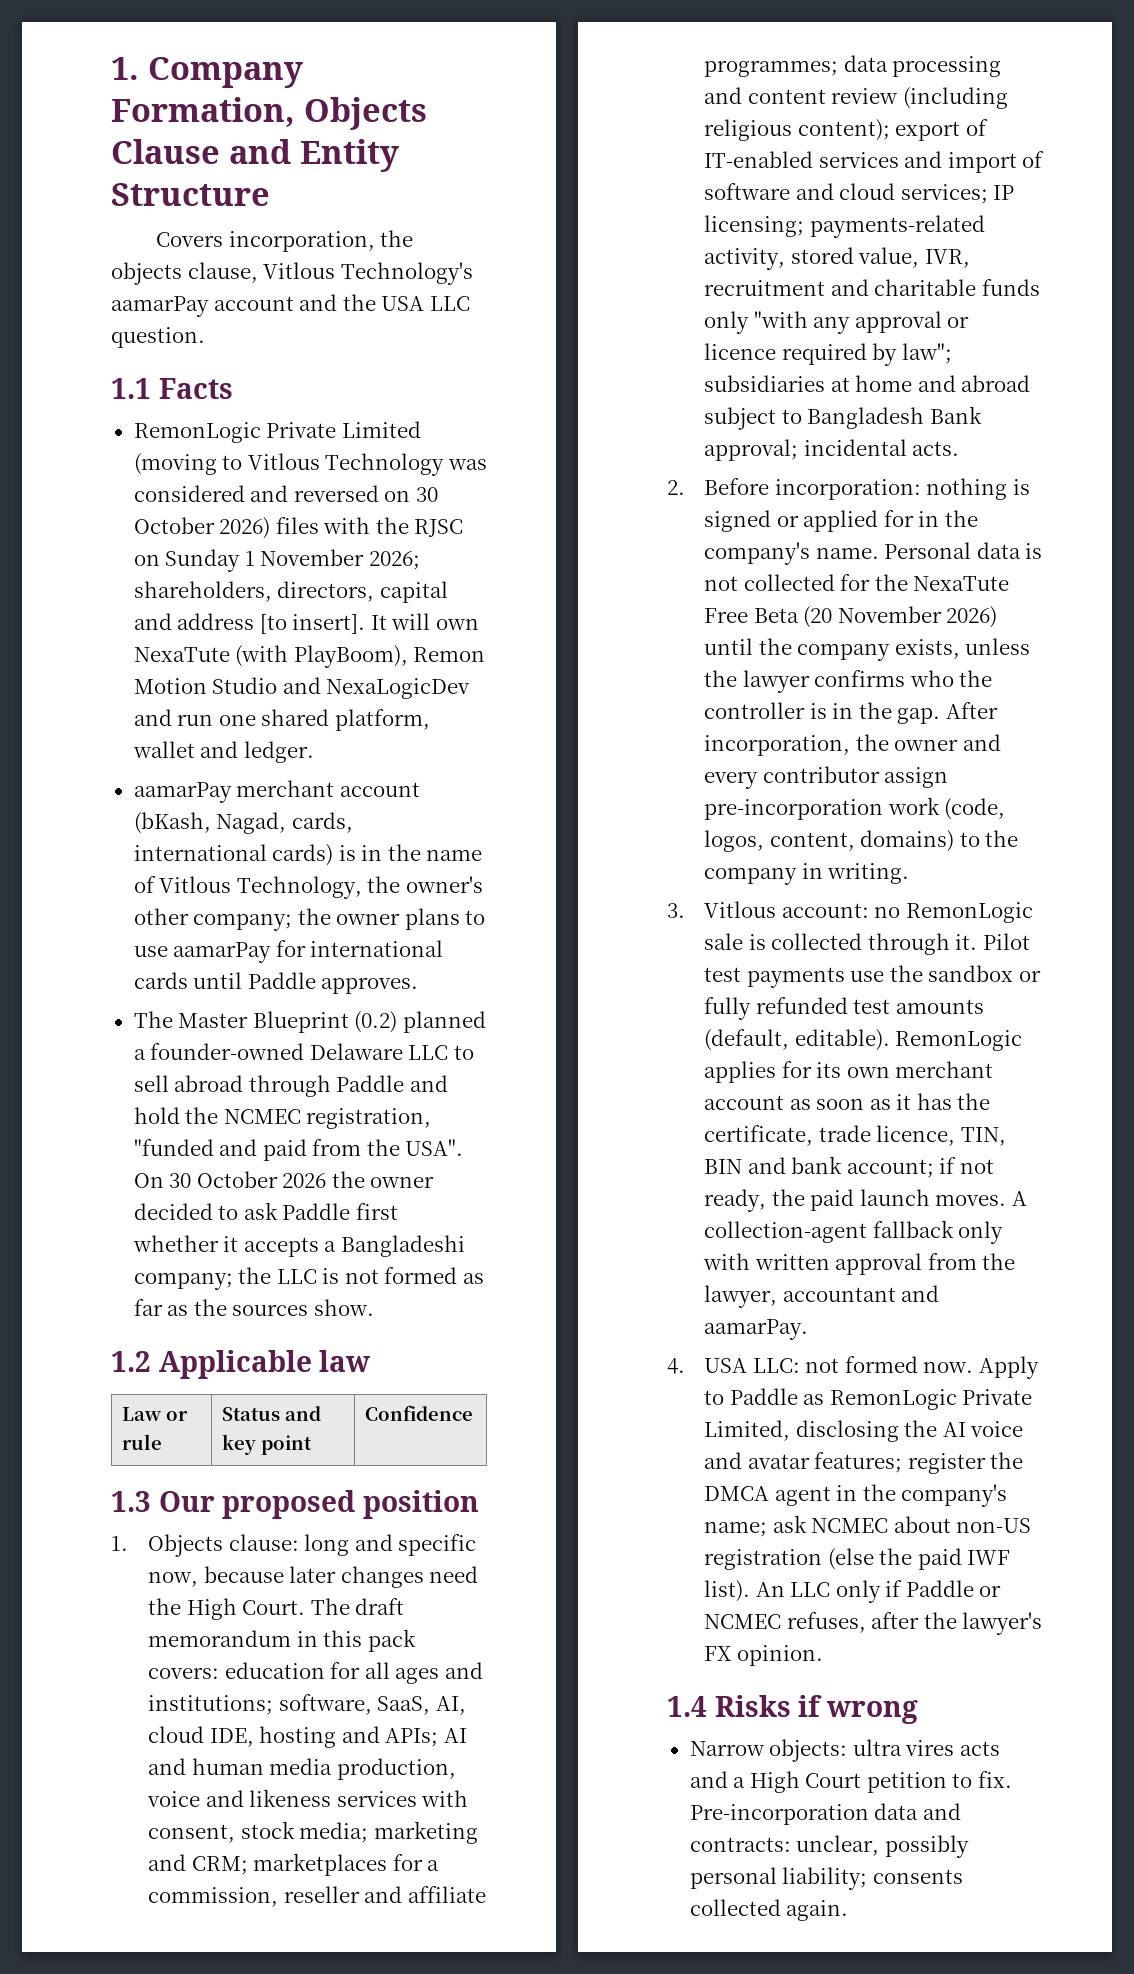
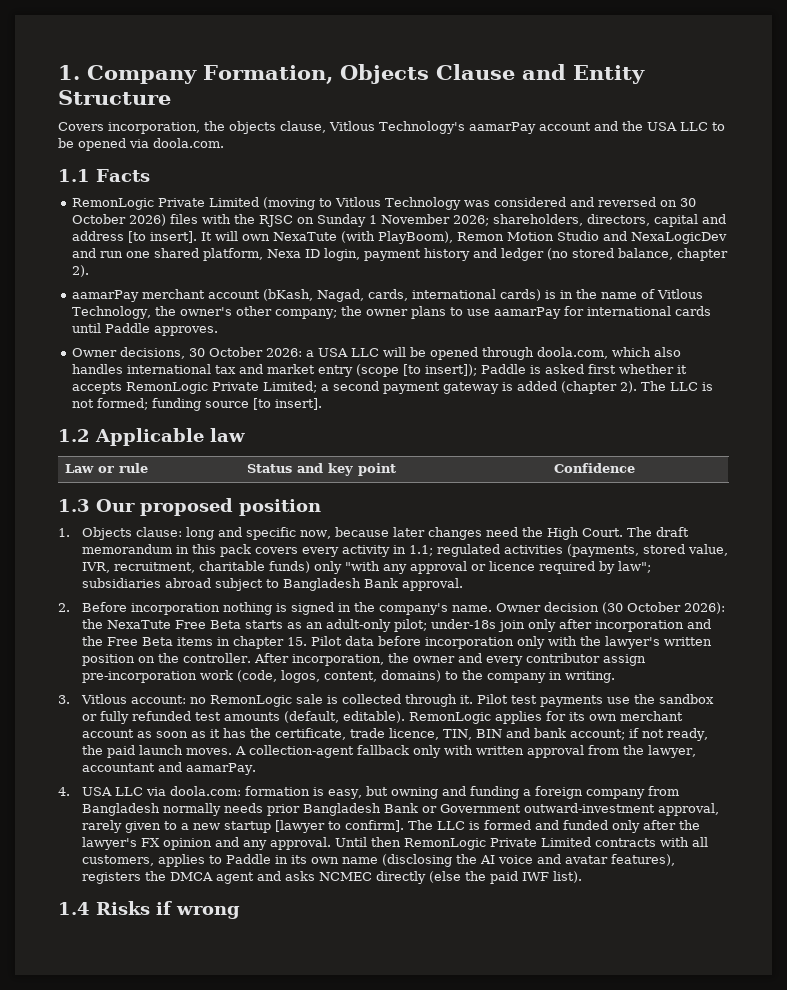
[111,327,205,348] question. -> [711,122,725,131] [58,138,224,151] to be opened via doola.com.
[132,741,314,763] wallet and ledger. -> [267,248,729,261] [72,265,90,277] Nexa ID login, payment history and ledger (no stored balance, chapter 2).
[133,1011,486,1033] [133,1043,474,1060] [133,1075,448,1097] [133,1107,432,1129] [133,1139,464,1161] [133,1171,435,1188] [133,1202,398,1220] [132,1235,465,1257] [133,1267,484,1290] [133,1299,374,1316] The Master Blueprint (0.2) planned a founder-owned Delaware LLC to sell abroad through Paddle and hold the NCMEC registration, "funded and paid from the USA". On 30 October 2026 the owner decided to ask Paddle first whether it accepts a Bangladeshi company; the LLC is not formed as far as the sources show. -> [72,347,682,360] [72,364,688,377] [72,381,714,394] [72,398,323,411] Owner decisions, 30 October 2026: a USA LLC will be opened through doola.com, which also handles international tax and market entry (scope [to insert]); Paddle is asked first whether it accepts RemonLogic Private Limited; a second payment gateway is added (chapter 2). The LLC is not formed; funding source [to insert].
[147,1662,483,1684] [147,1694,466,1715] [147,1726,467,1748] [147,1758,456,1780] [146,1789,469,1807] [147,1821,478,1844] [147,1853,440,1876] [147,1886,486,1907] [703,55,1002,77] [703,87,1008,109] [703,119,988,141] [703,151,1045,173] [703,183,1015,204] [703,215,985,238] [703,247,970,270] [703,279,1040,296] covers: education for all ages and institutions; software, SaaS, AI, cloud IDE, hosting and APIs; AI and human media production, voice and likeness services with consent, stock media; marketing and CRM; marketplaces for a commission, reseller and affiliate programmes; data processing and content review (including religious content); export of IT-enabled services and import of software and cloud services; IP licensing; payments-related activity, stored value, IVR, recruitment and charitable funds -> [254,544,728,557] [81,561,310,573] covers every activity in 1.1; regulated activities (payments, stored value, IVR, recruitment, charitable funds)
[830,375,956,392] at home and -> (161, 583) none
[703,439,960,461] approval; incidental acts. -> [401,578,463,591] approval.
[774,479,921,500] incorporation: -> [130,603,220,615] incorporation
[776,510,914,532] or applied for -> (334, 608) none
[884,542,1043,559] [703,574,1010,591] [703,606,998,628] [703,638,1031,661] [703,670,993,693] [703,702,941,724] Personal data is not collected for the NexaTute Free Beta (20 November 2026) until the company exists, unless the lawyer confirms who the controller is in the gap. -> [495,602,725,614] [81,619,711,632] [81,636,712,649] [81,653,251,666] Owner decision (30 October 2026): the NexaTute Free Beta starts as an adult-only pilot; under-18s join only after incorporation and the Free Beta items in chapter 15. Pilot data before incorporation only with the lawyer's written position on the controller.
[752,1356,1039,1379] [703,1388,1033,1410] [703,1420,899,1442] LLC: not formed now. Apply to Paddle as RemonLogic Private Limited, disclosing -> [114,786,679,799] [81,803,719,816] [81,820,700,833] [81,837,708,850] [81,854,452,867] LLC via doola.com: formation is easy, but owning and funding a foreign company from Bangladesh normally needs prior Bangladesh Bank or Government outward-investment approval, rarely given to a new startup [lawyer to confirm]. The LLC is formed and funded only after the lawyer's FX opinion and any approval. Until then RemonLogic Private Limited contracts with all customers, applies to Paddle in its own name (disclosing
[814,1452,986,1474] features; register -> [610,854,675,866] [81,872,141,884] features), registers
[836,1484,1008,1507] [703,1515,1032,1537] [703,1549,822,1570] in the company's name; ask NCMEC about non-US registration -> [256,871,426,884] and asks NCMEC directly
[755,1580,1002,1603] [703,1612,1043,1635] [703,1645,823,1666] [667,1695,918,1724] [689,1739,1000,1762] [689,1771,1012,1793] [689,1803,961,1825] [689,1835,969,1858] [689,1867,963,1890] [689,1899,849,1921] An LLC only if Paddle or NCMEC refuses, after the lawyer's FX opinion. // 1.4 Risks if wrong // Narrow objects: ultra vires acts and a High Court petition to fix. Pre-incorporation data and contracts: unclear, possibly personal liability; consents collected again. -> [58,901,240,919] // 1.4 Risks if wrong

